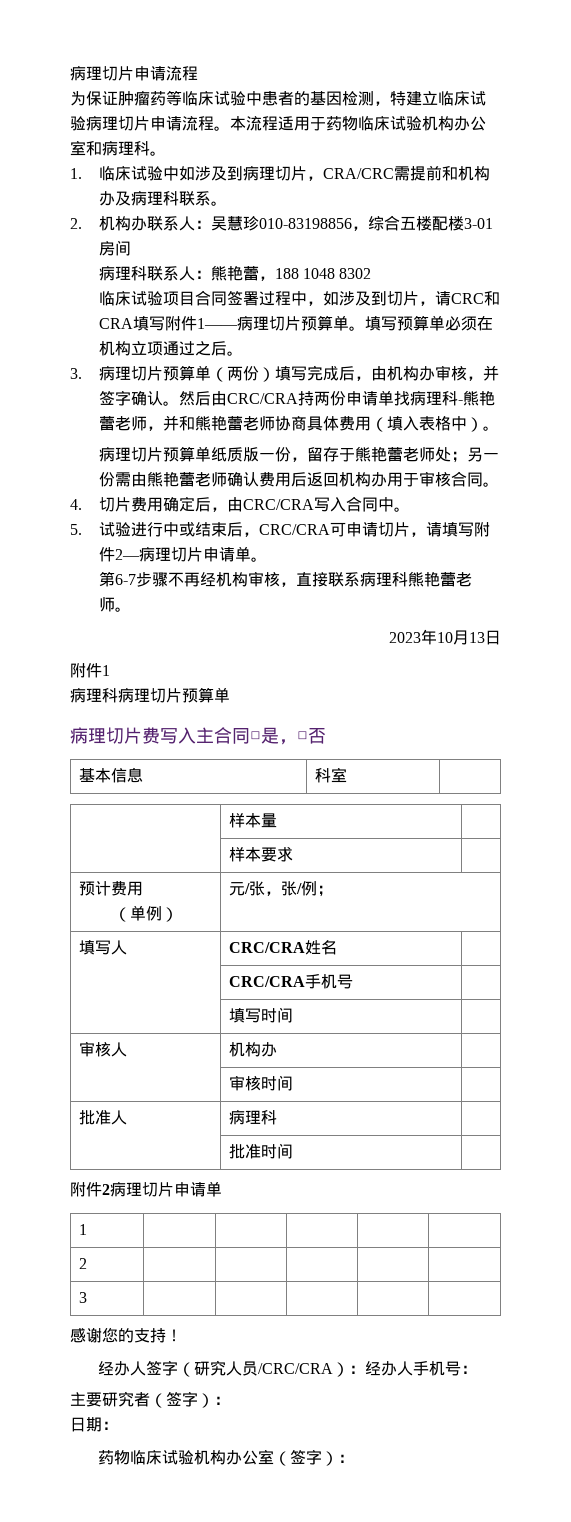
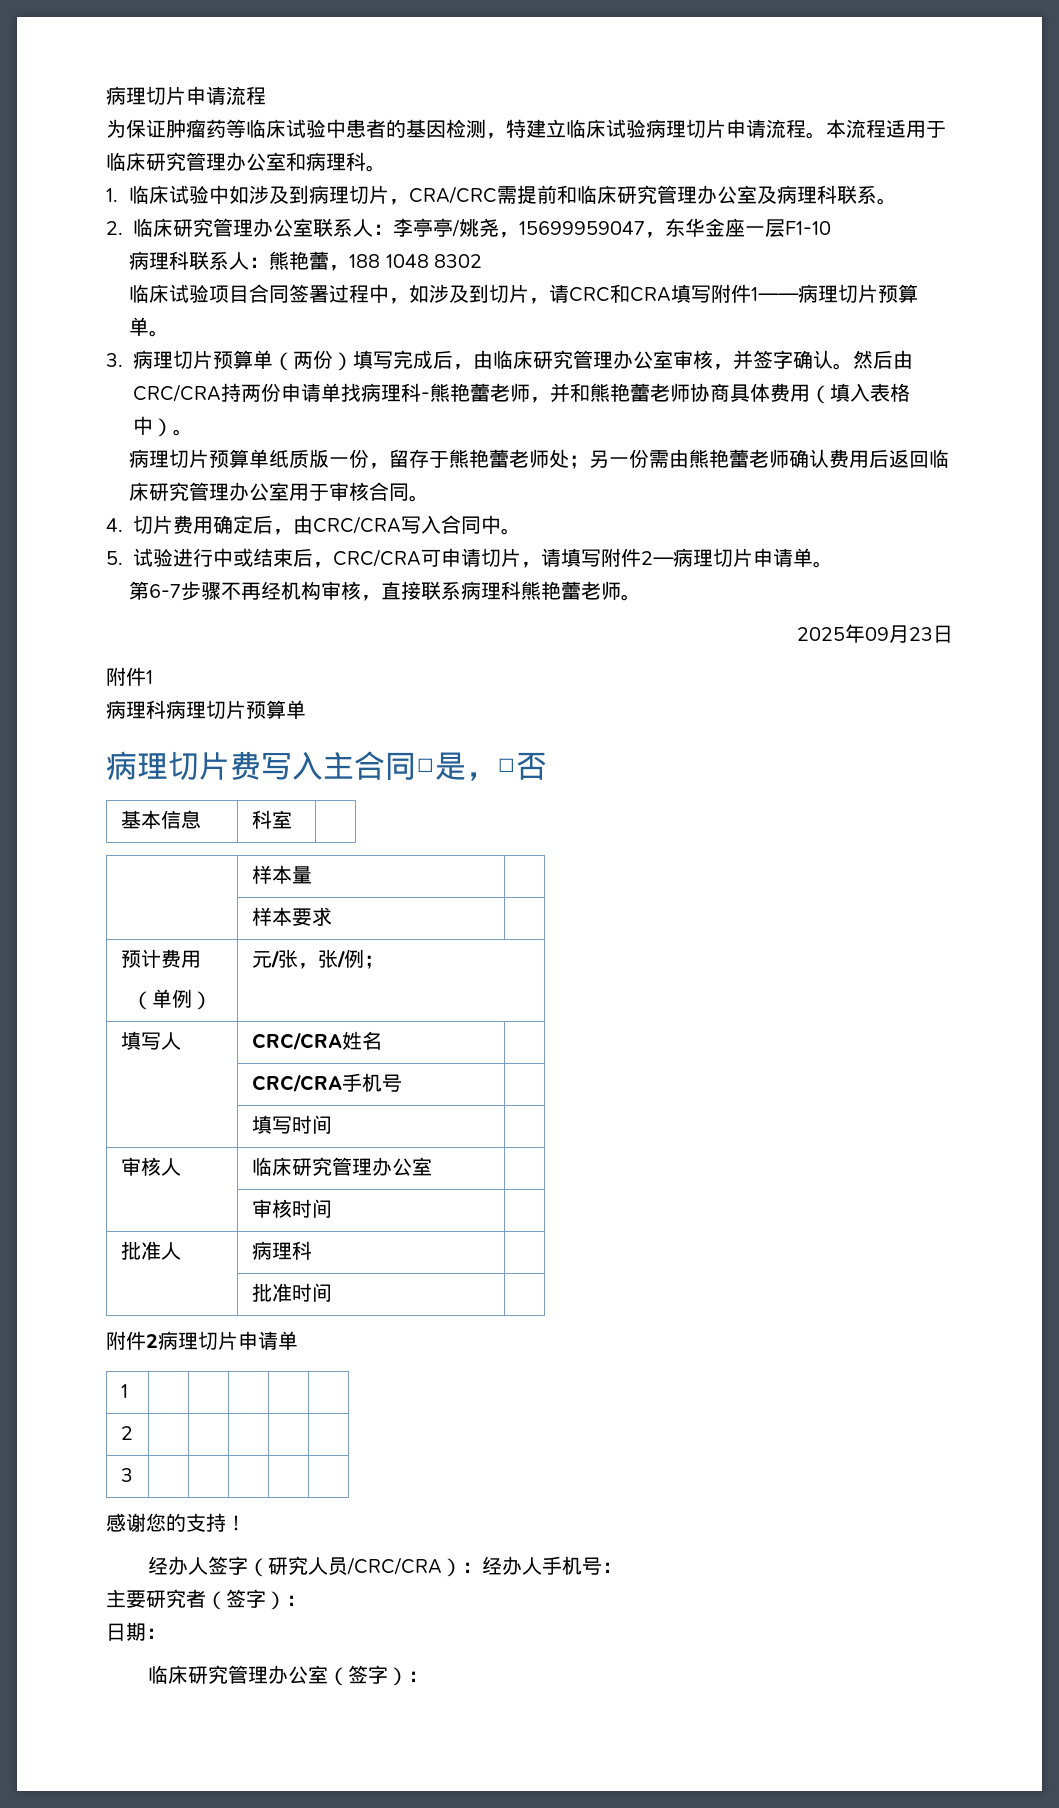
[326,116,454,131] 药物临床试验机构 -> [106,152,226,171] 临床研究管理
[457,166,490,181] [98,191,115,206] 机构办 -> [577,185,758,204] 临床研究管理办公室
[98,215,493,231] [98,240,131,256] 机构办联系人：吴慧珍010-83198856，综合五楼配楼3-01房间 -> [133,218,831,238] 临床研究管理办公室联系人：李亭亭/姚尧，15699959047，东华金座一层F1-10
[364,315,493,331] [98,341,243,356] 填写预算单必须在机构立项通过之后。 -> (170, 333) none
[386,366,435,381] 机构办 -> [493,350,673,369] 临床研究管理办公室
[338,472,387,487] 机构办 -> [929,449,950,468] [129,482,290,501] 临床研究管理办公室
[389,629,485,645] 2023年10月13 -> [797,624,933,643] 2025年09月23
[228,1042,277,1057] 机构办 -> [251,1157,432,1176] 临床研究管理办公室
[98,1450,227,1465] 药物临床试验机构 -> [148,1665,269,1684] 临床研究管理

